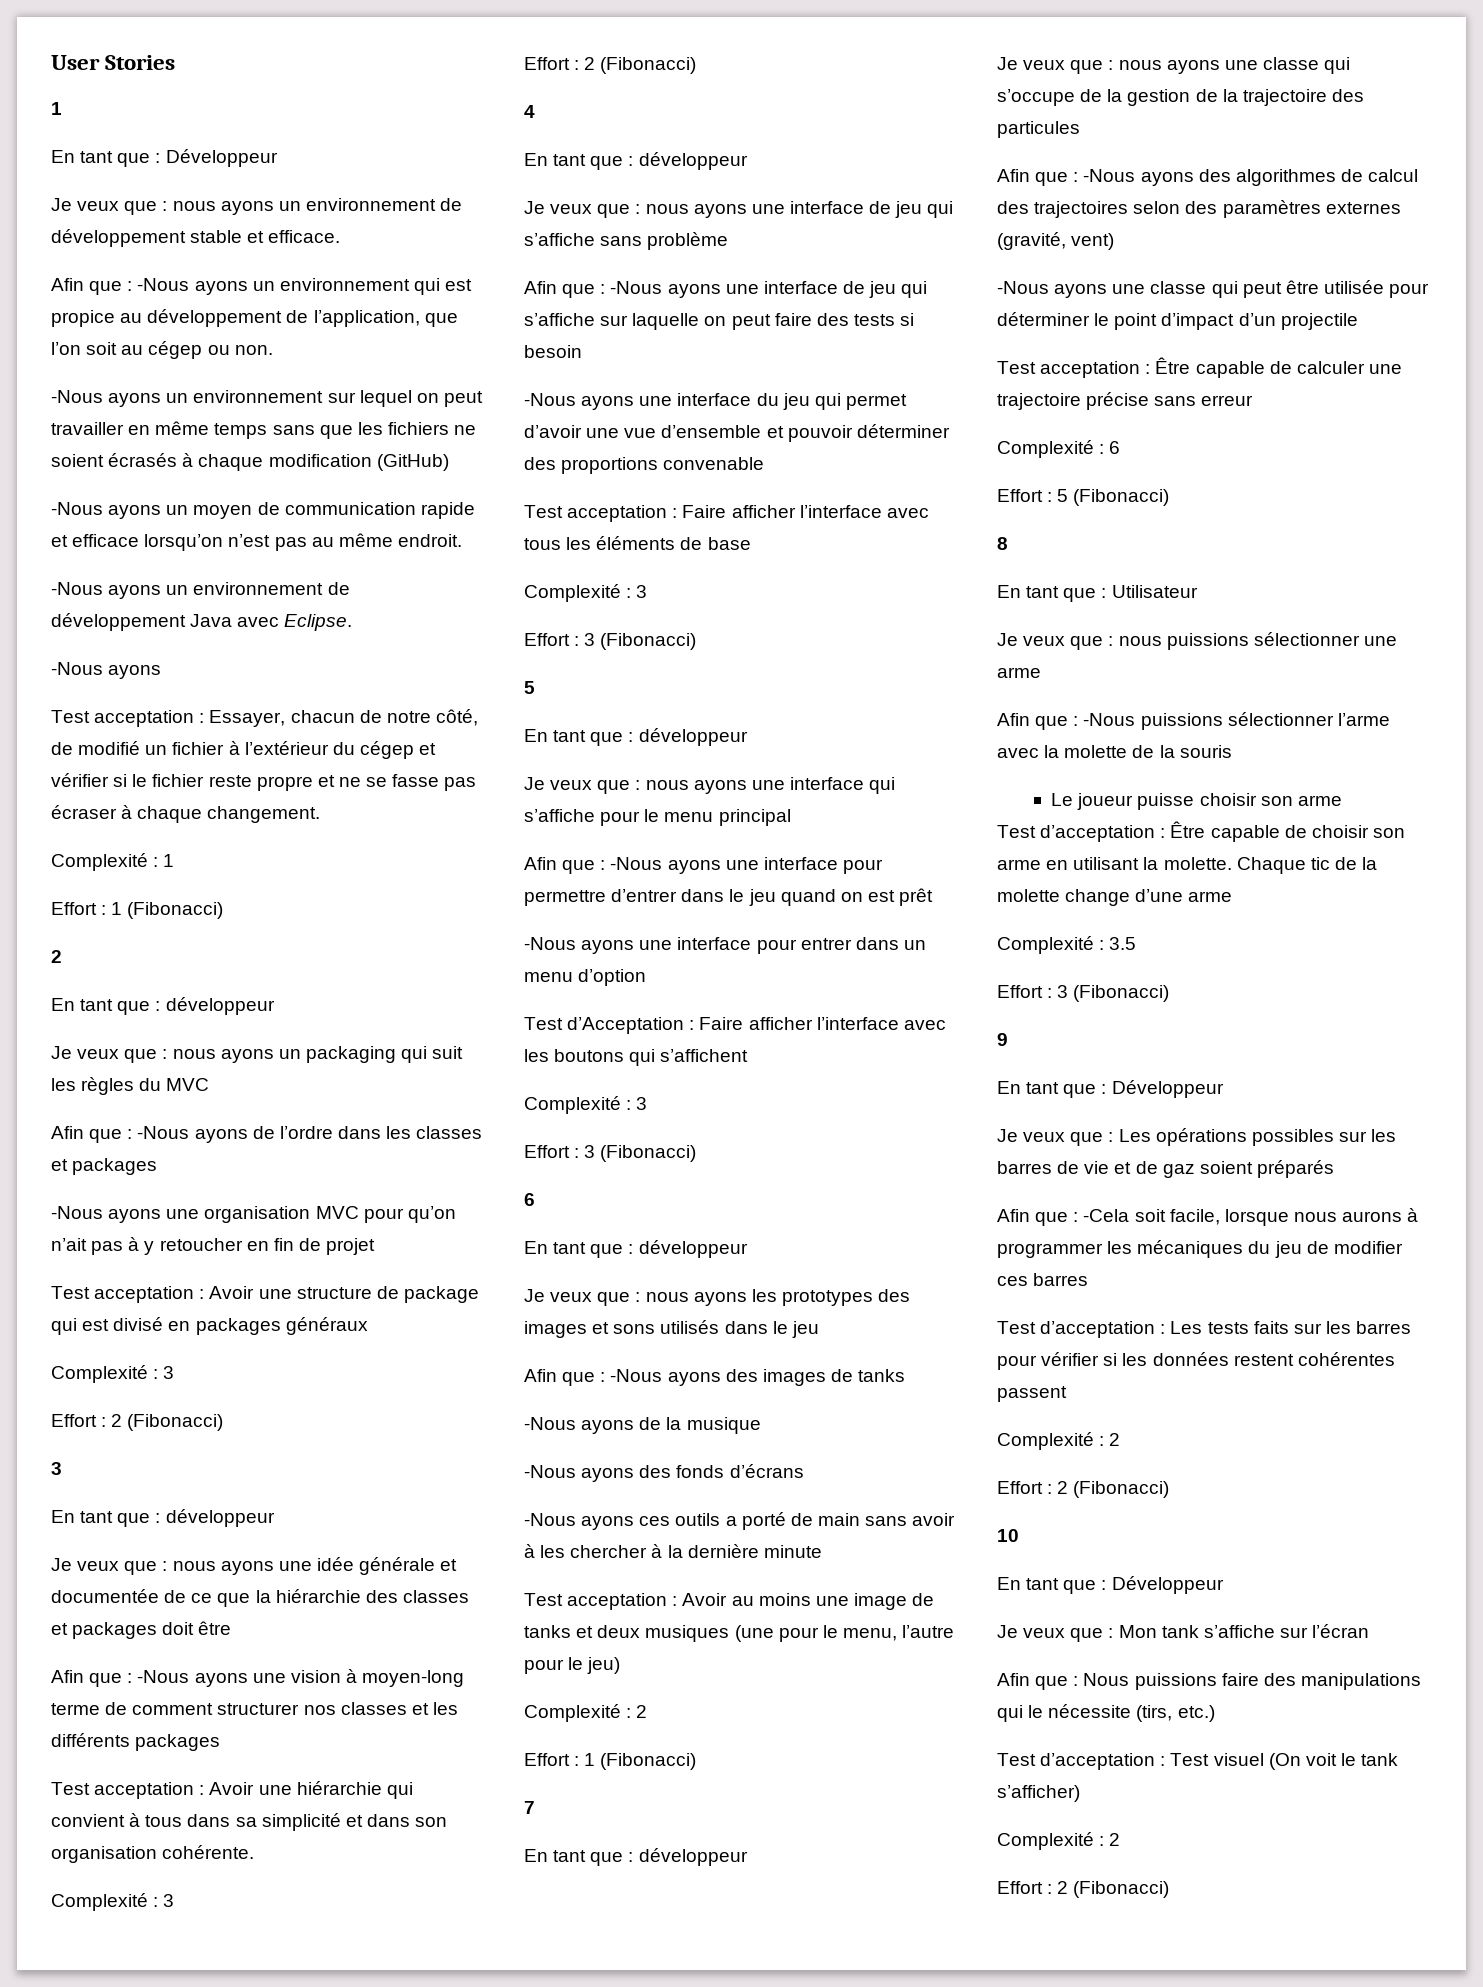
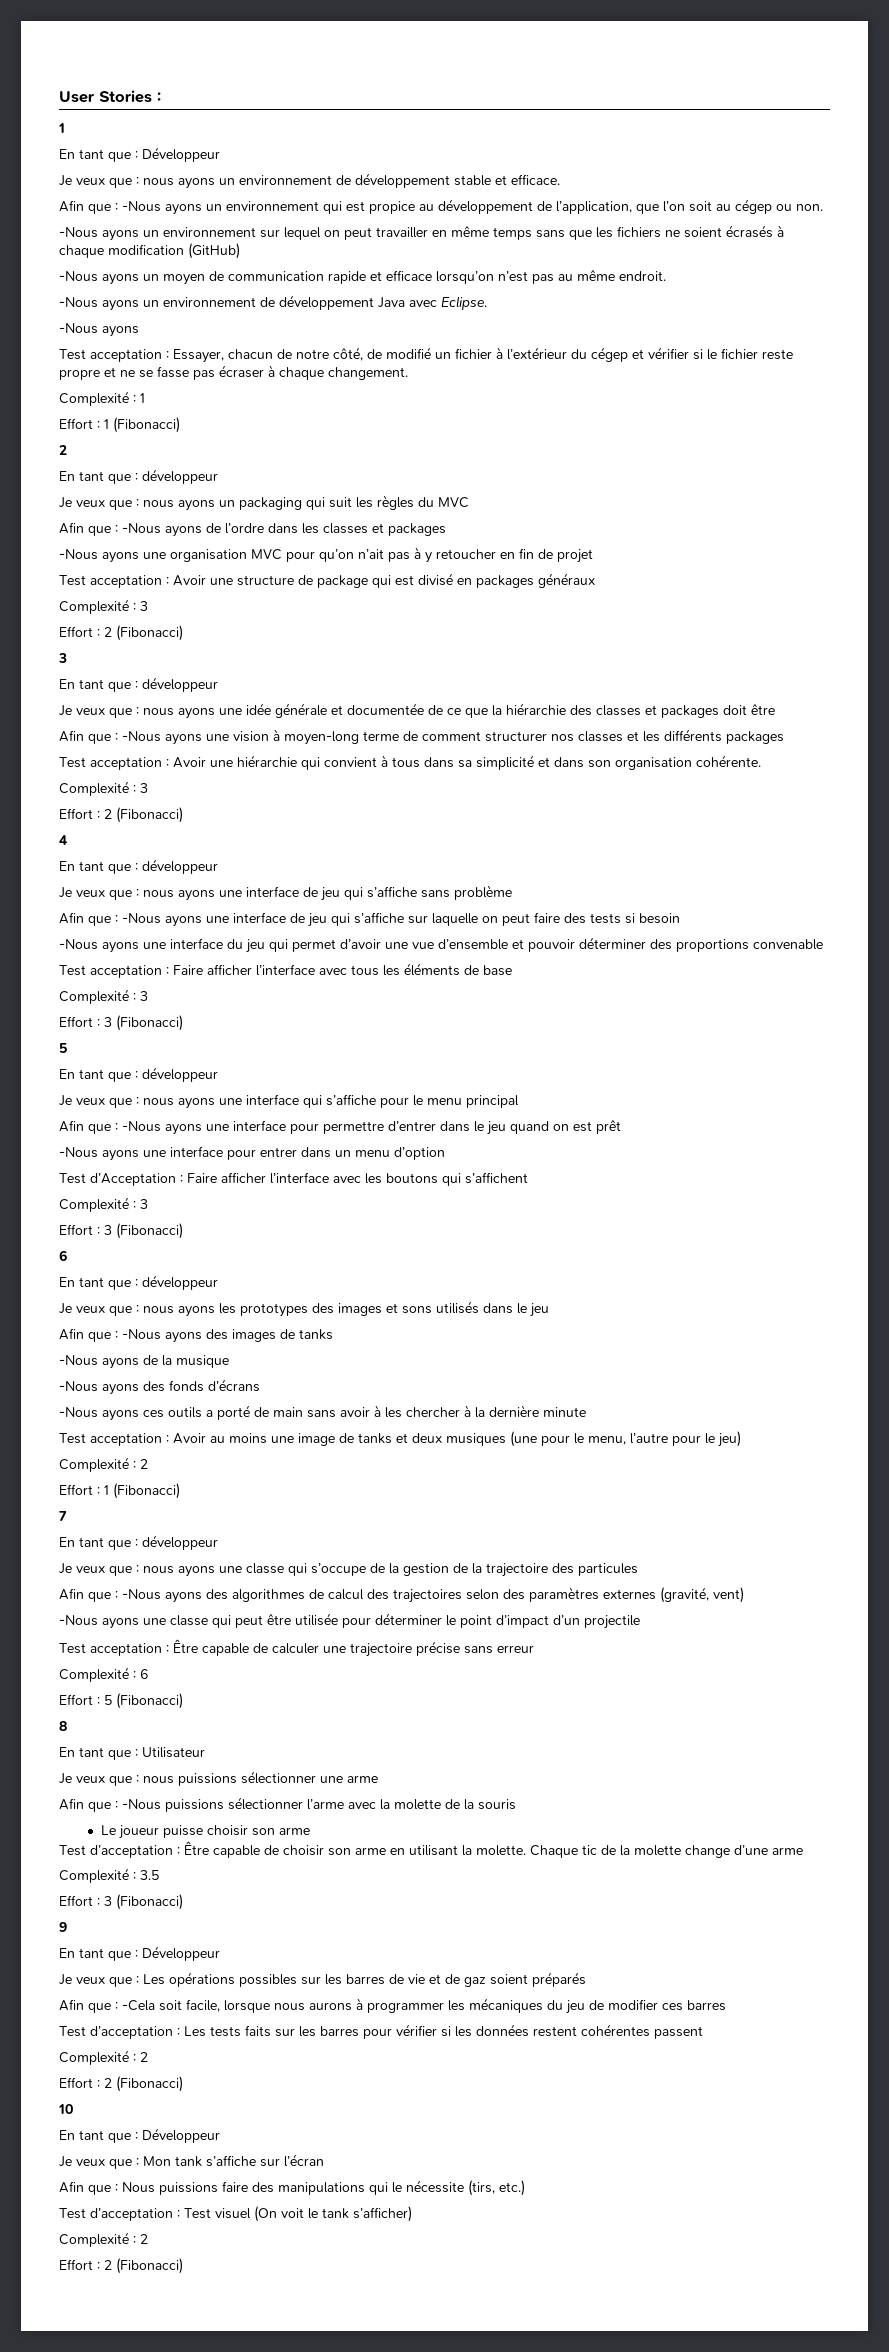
(176, 62) none -> [157,92,161,102] :

